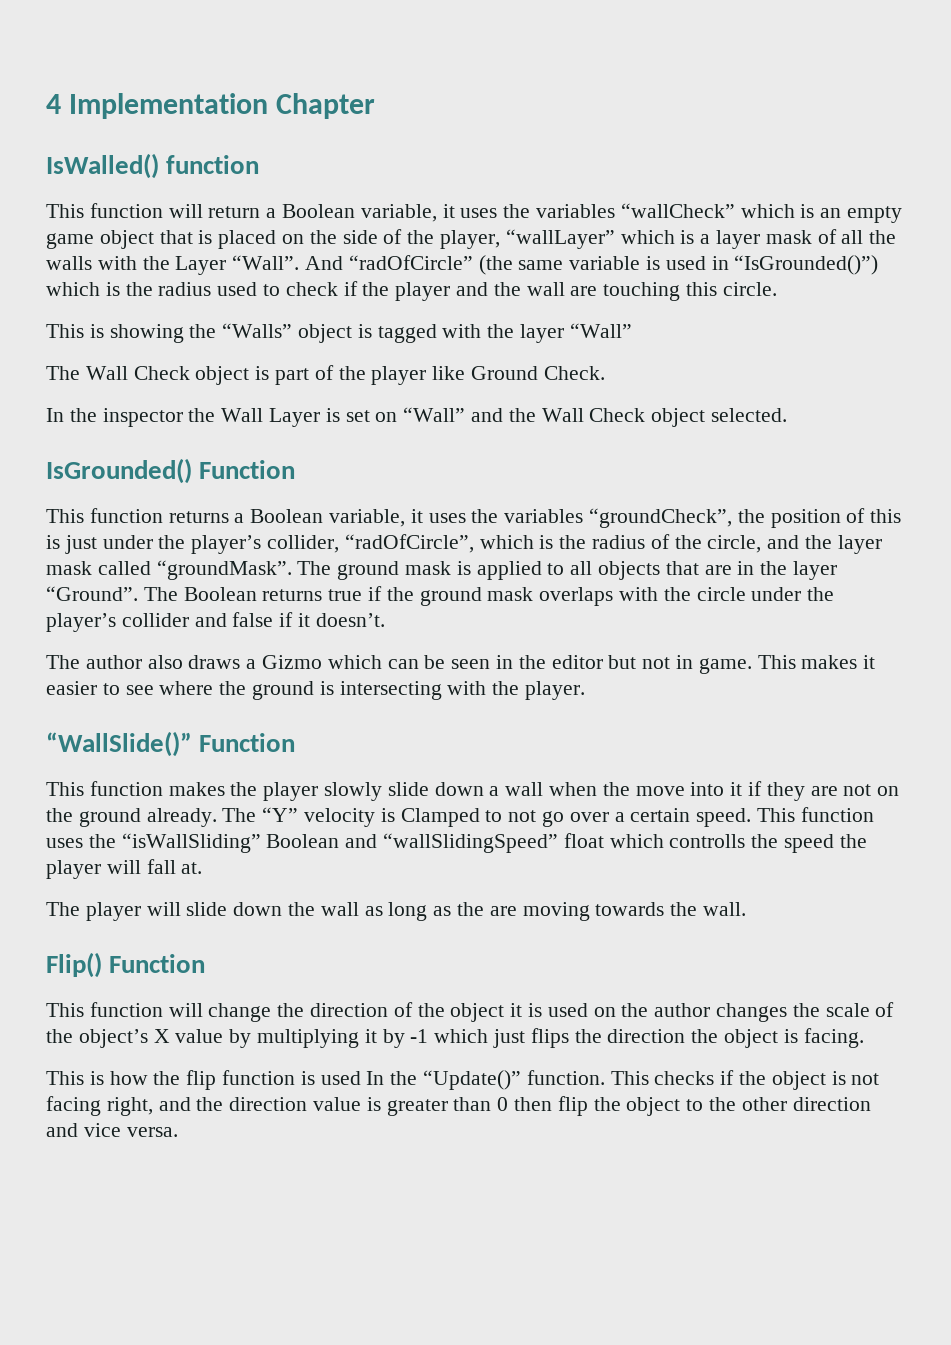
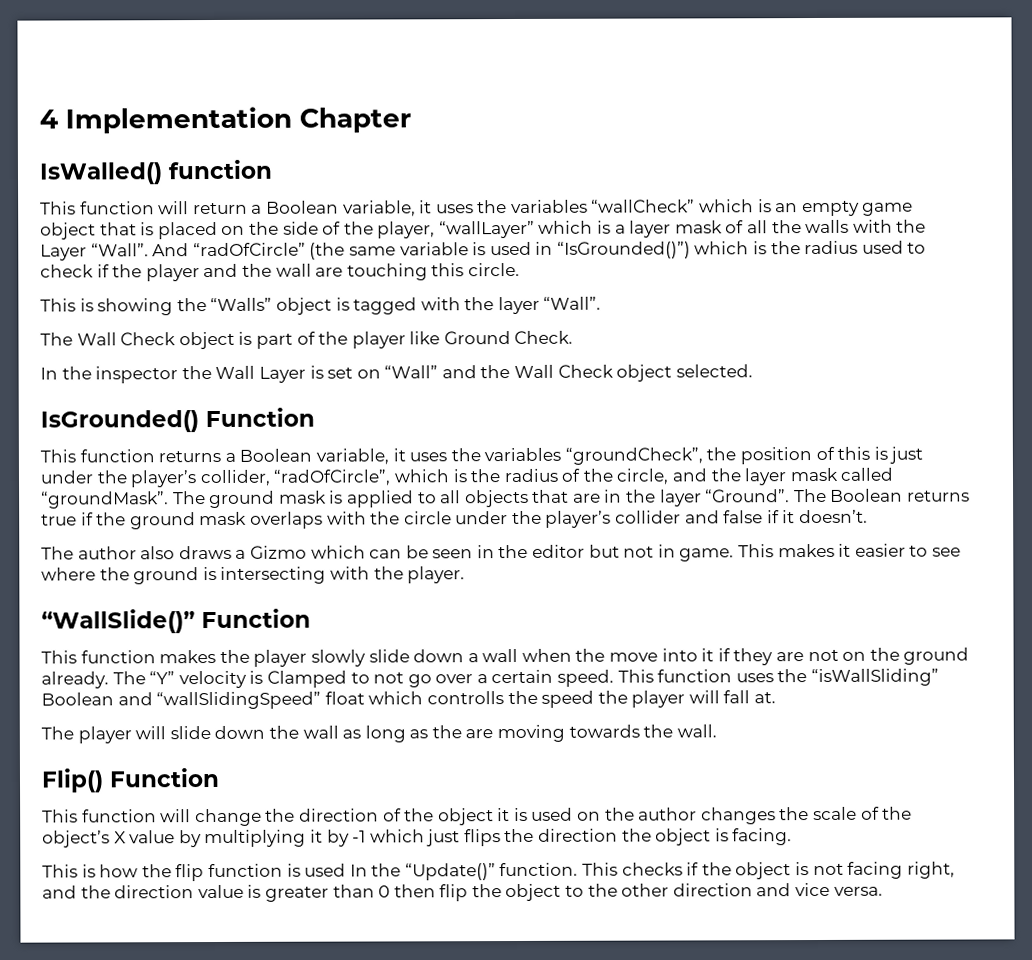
[569,323,632,338] “Wall” -> [543,296,602,310] “Wall”.

